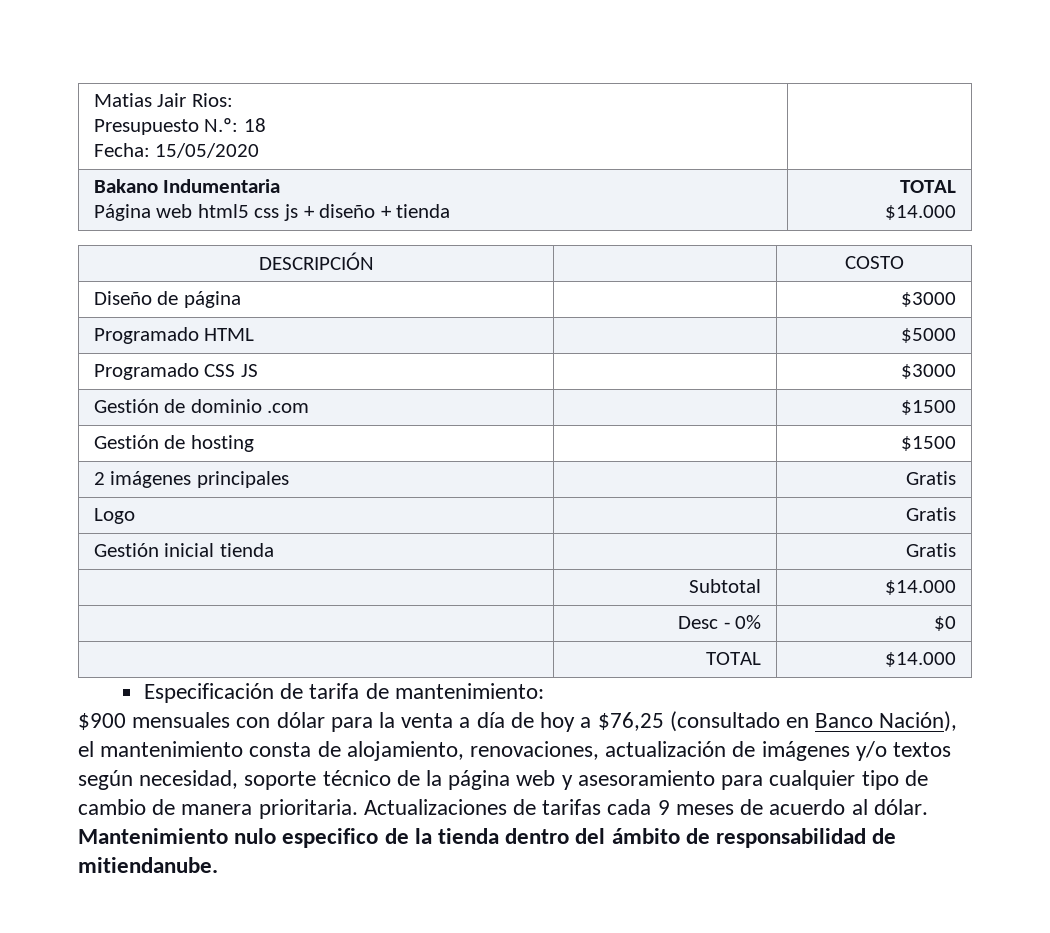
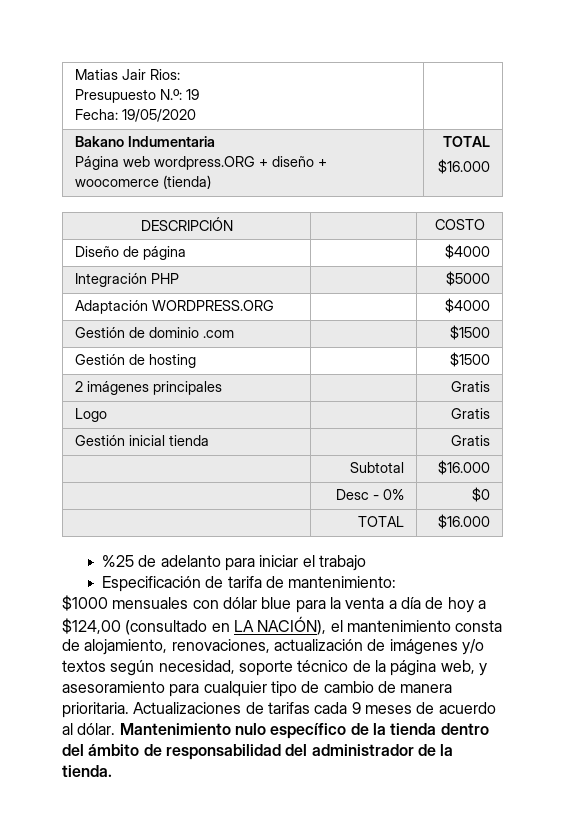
[243,118,266,132] 18 -> [185,89,199,100] 19
[155,143,260,158] 15/05/2020 -> [121,109,196,122] 19/05/2020
[197,204,299,221] html5 css js -> [153,156,255,170] wordpress.ORG
[396,204,451,218] tienda -> [74,175,211,189] woocomerce (tienda)
[885,205,957,220] $14.000 -> [438,159,491,174] $16.000
[901,292,957,307] [93,327,255,344] [901,328,957,343] [93,363,258,380] [901,364,957,379] $3000 // Programado HTML | | $5000 // Programado CSS JS | | $3000 -> [445,244,491,259] [74,273,179,287] [446,271,491,286] [74,300,274,314] [445,298,491,313] $4000 // Integración PHP | | $5000 // Adaptación WORDPRESS.ORG | | $4000
[885,580,957,595] $14.000 -> [438,460,491,475] $16.000
[885,652,957,667] $14.000 -> [438,514,491,529] [102,555,367,571] $16.000 // %25 de adelanto para iniciar el trabajo
[78,713,126,730] $900 -> [62,595,108,611] $1000
(325, 720) none -> [261,597,292,609] blue
[597,712,664,731] $76,25 -> [62,618,121,634] $124,00
[815,711,958,732] Banco Nación), -> [233,616,327,635] LA NACIÓN),
[516,770,556,786] web -> [440,660,475,674] web,
[282,828,379,848] especifico -> [270,723,347,739] específico
[872,828,897,844] [78,857,218,873] de mitiendanube. -> [285,744,454,756] [62,765,112,777] del administrador de la tienda.

